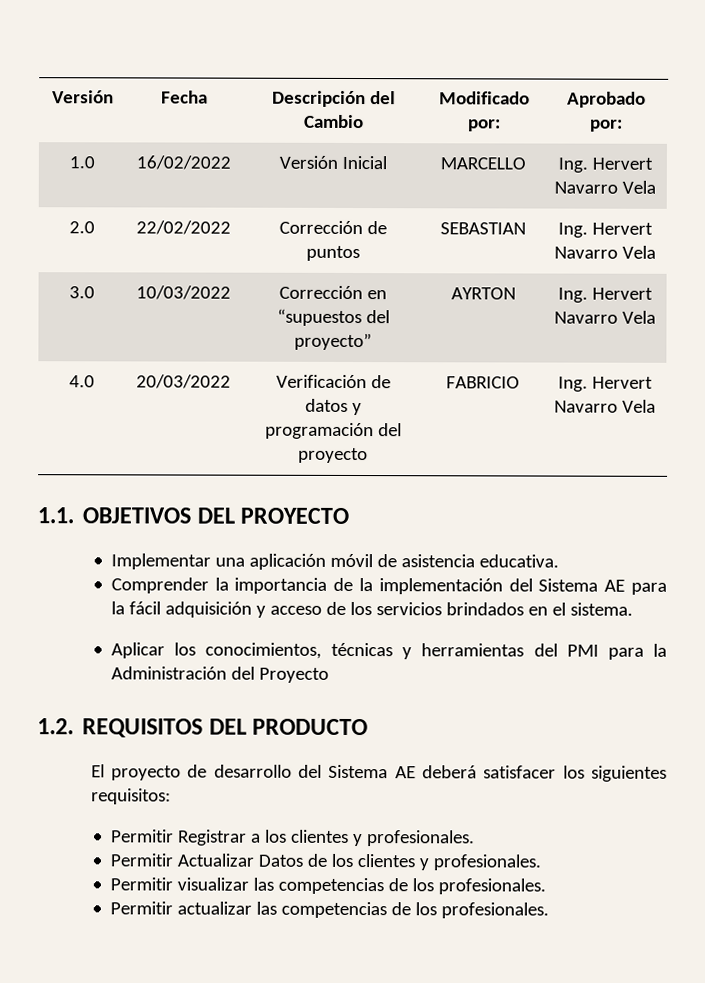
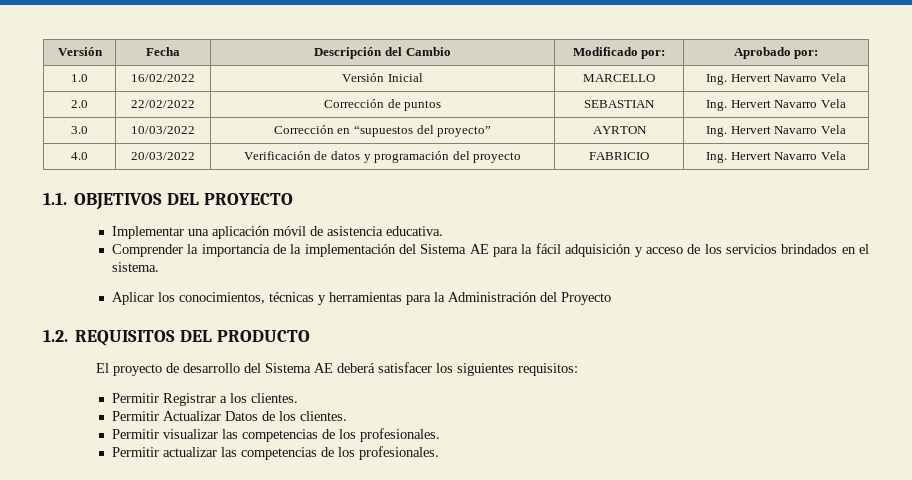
[533,643,599,657] del PMI -> (402, 297) none
[290,829,475,847] clientes y profesionales. -> [250,393,298,403] clientes.
[356,854,541,871] clientes y profesionales. -> [299,411,347,421] clientes.

